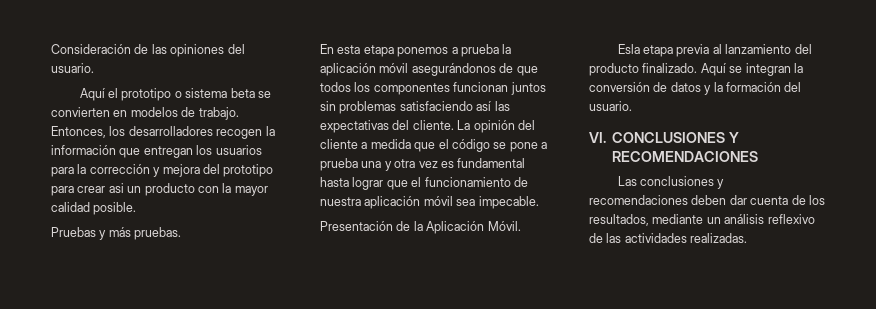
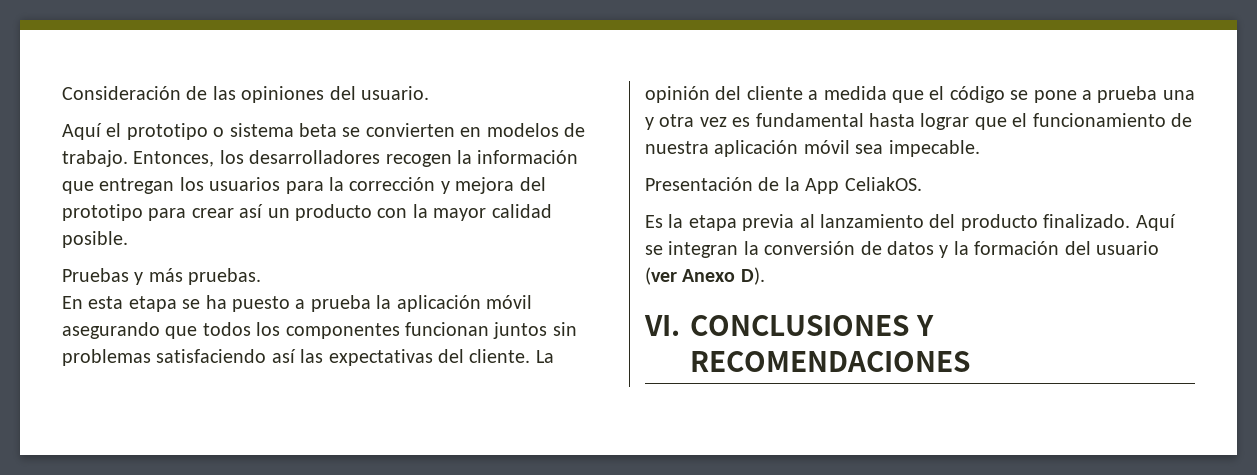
[108,183,124,193] asi -> [239,204,264,218] así
[397,47,449,57] ponemos -> [182,295,290,312] se ha puesto
[411,63,514,76] asegurándonos de -> [62,322,160,339] asegurando
[426,221,521,234] [617,44,640,54] Aplicación Móvil. // Esla -> [805,177,922,194] [645,214,684,228] App CeliakOS. // Es la
[589,101,632,111] usuario. -> [1096,241,1159,255] [645,267,765,285] usuario (ver Anexo D).
[617,176,725,189] [589,195,825,205] [589,214,815,226] [589,233,748,243] // Las conclusiones y recomendaciones deben dar cuenta de los resultados, mediante un análisis reflexivo de las actividades realizadas. -> (970, 361) none

